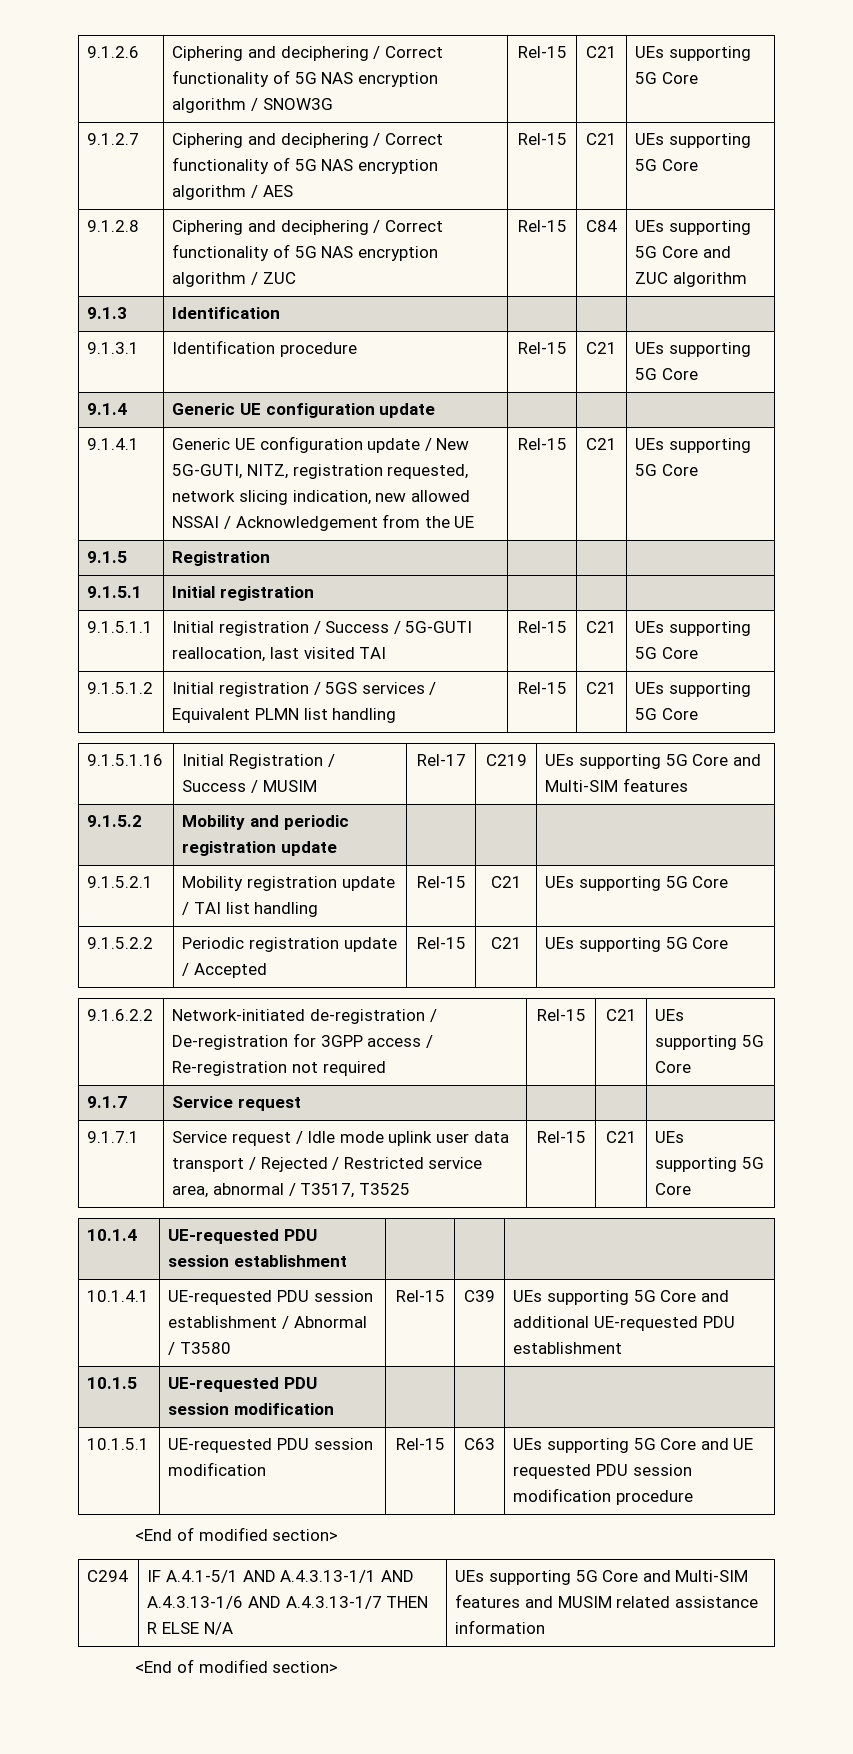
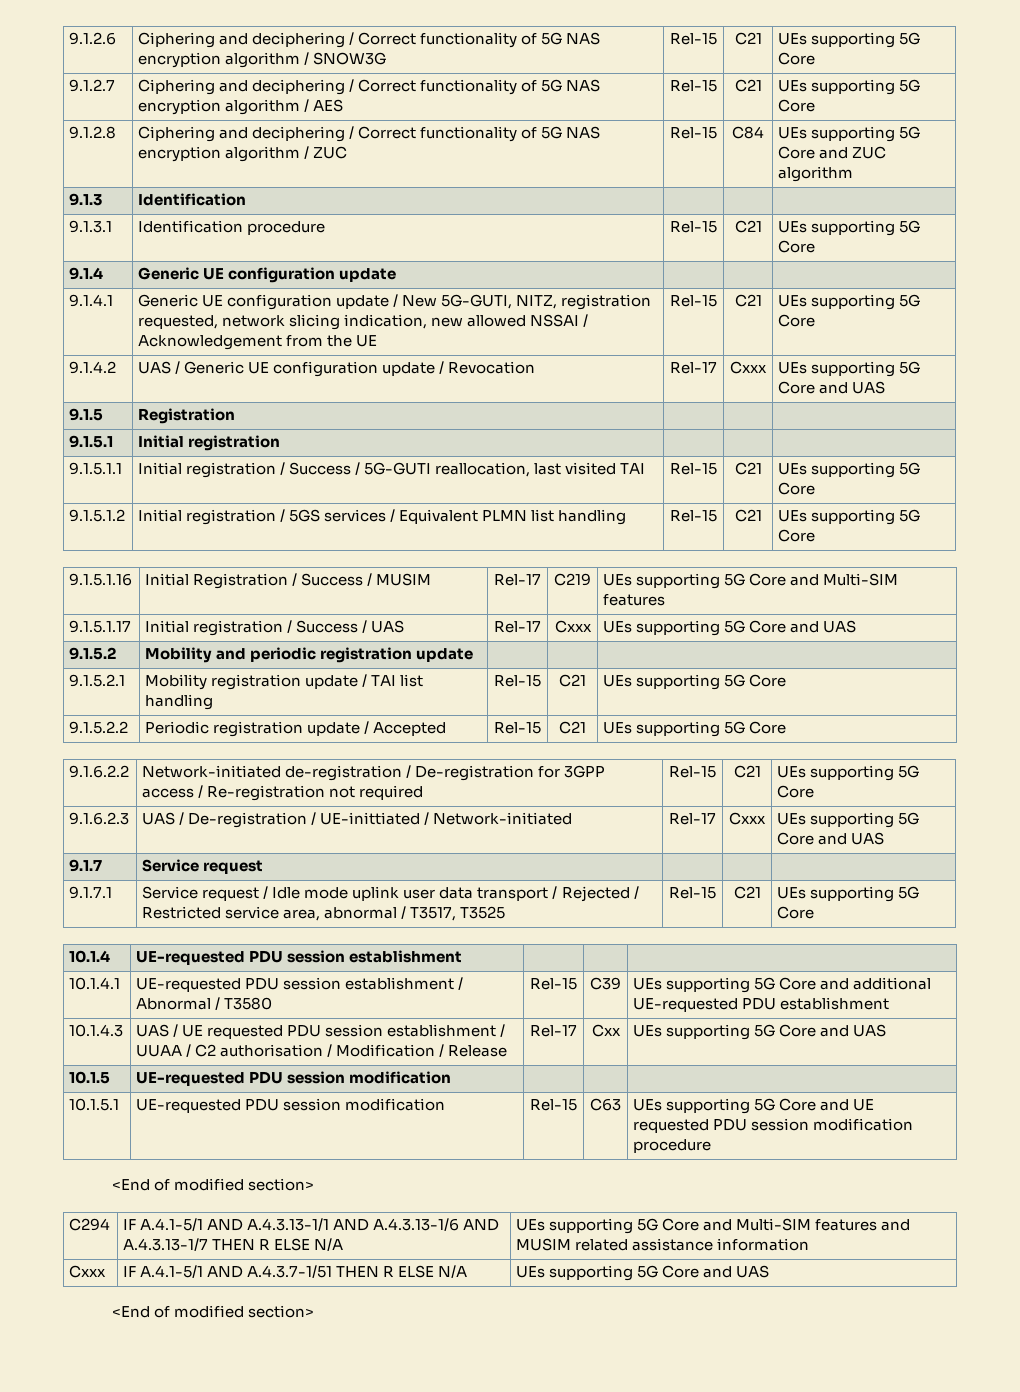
(698, 470) none -> [69,361,117,374] [138,361,536,377] [670,362,717,374] [730,361,767,374] [778,361,921,377] [778,381,886,394] // 9.1.4.2 | UAS / Generic UE configuration update / Revocation | Rel-17 | Cxxx | UEs supporting 5G Core and UAS
(688, 785) none -> [69,620,132,633] [145,620,405,636] [494,621,541,633] [554,620,592,633] [603,620,857,636] // 9.1.5.1.17 | Initial registration / Success / UAS | Rel-17 | Cxxx | UEs supporting 5G Core and UAS
(692, 1067) none -> [69,812,130,825] [142,812,573,828] [669,813,716,825] [729,812,766,825] [777,812,920,828] [777,832,885,845] // 9.1.6.2.3 | UAS / De-registration / UE-inittiated / Network-initiated | Rel-17 | Cxxx | UEs supporting 5G Core and UAS
(623, 1348) none -> [69,1024,124,1037] [136,1024,506,1039] [136,1044,508,1057] [530,1025,577,1037] [591,1024,621,1037] [633,1024,887,1040] // 10.1.4.3 | UAS / UE requested PDU session establishment / UUAA / C2 authorisation / Modification / Release | Rel-17 | Cxx | UEs supporting 5G Core and UAS
(546, 1627) none -> [69,1265,107,1278] [123,1265,468,1278] [516,1265,770,1281] // Cxxx | IF A.4.1-5/1 AND A.4.3.7-1/51 THEN R ELSE N/A | UEs supporting 5G Core and UAS

